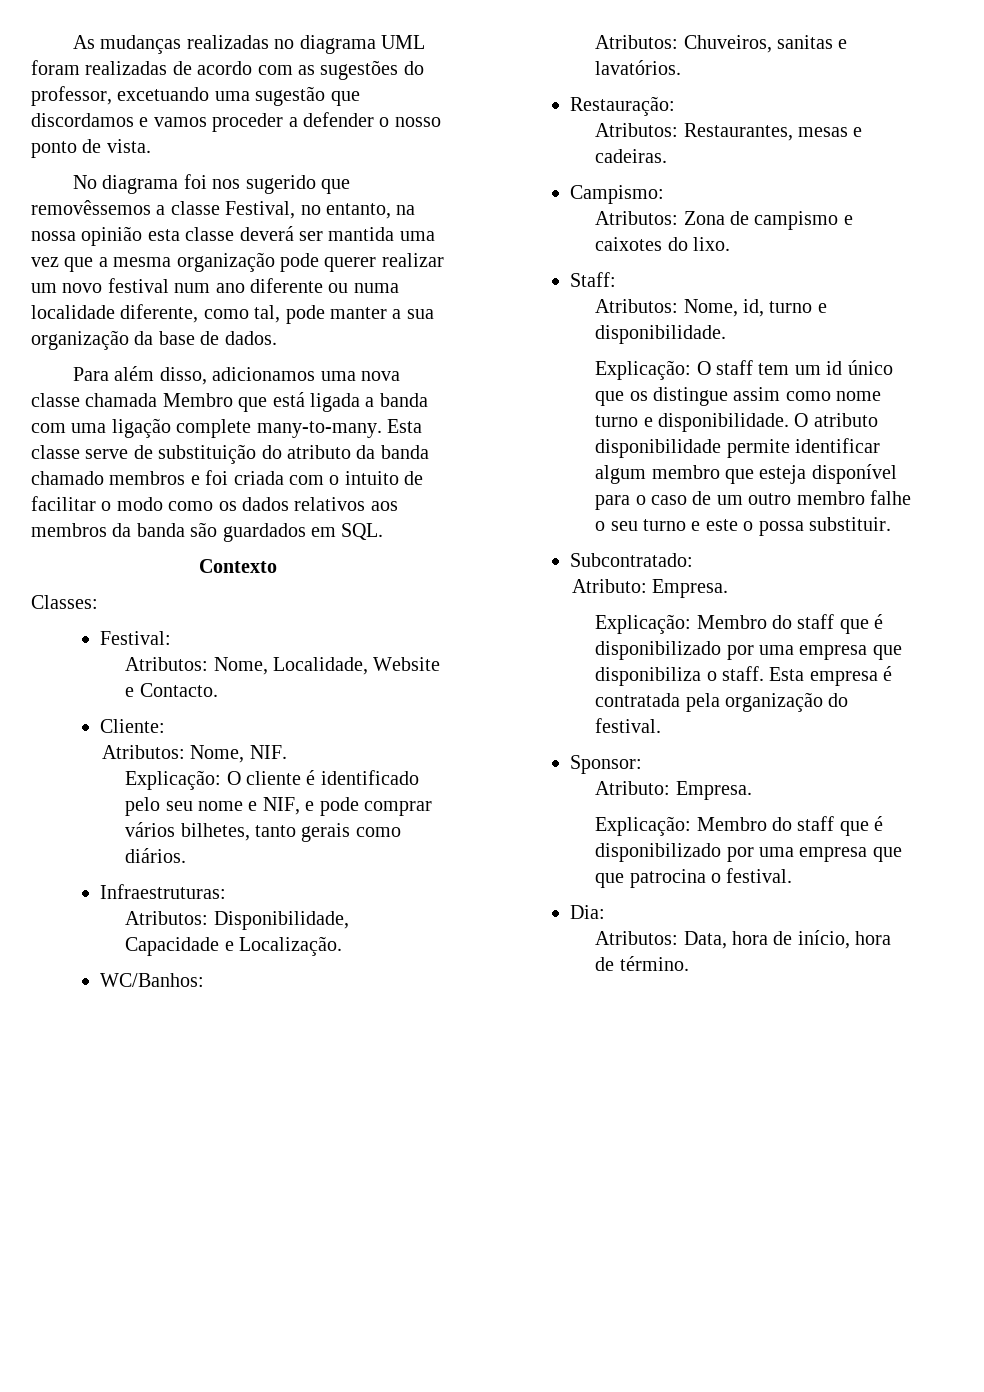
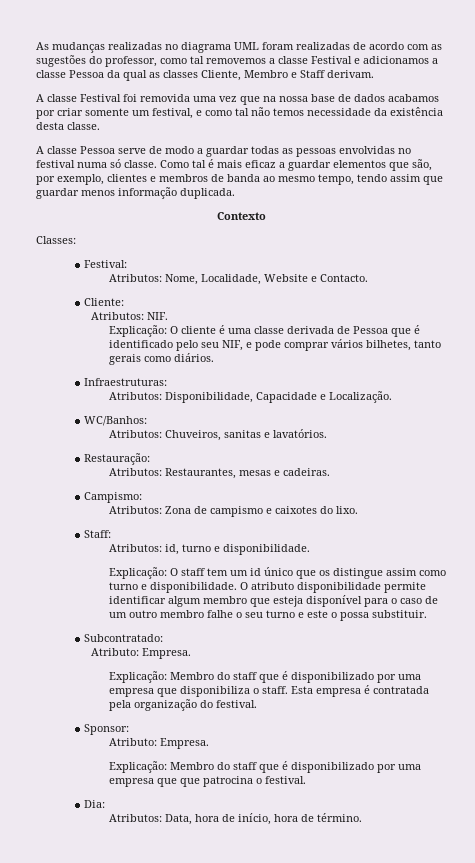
[117,86,360,106] [31,112,441,132] [31,139,151,158] [72,174,350,194] [31,200,416,219] [31,226,435,246] [31,252,444,272] [31,278,399,293] [31,304,434,324] [31,330,277,350] [72,366,400,385] [31,392,428,412] [31,418,422,438] [31,444,429,464] [31,470,424,485] [31,496,398,511] [31,522,384,542] excetuando uma sugestão que discordamos e vamos proceder a defender o nosso ponto de vista. // No diagrama foi nos sugerido que removêssemos a classe Festival, no entanto, na nossa opinião esta classe deverá ser mantida uma vez que a mesma organização pode querer realizar um novo festival num ano diferente ou numa localidade diferente, como tal, pode manter a sua organização da base de dados. // Para além disso, adicionamos uma nova classe chamada Membro que está ligada a banda com uma ligação complete many-to-many. Esta classe serve de substituição do atributo da banda chamado membros e foi criada com o intuito de facilitar o modo como os dados relativos aos membros da banda são guardados em SQL. -> [160,56,438,64] [36,70,374,81] [36,94,439,105] [36,107,443,119] [36,122,100,130] [36,146,411,157] [36,159,432,171] [36,174,443,185] [36,187,235,199] como tal removemos a classe Festival e adicionamos a classe Pessoa da qual as classes Cliente, Membro e Staff derivam. // A classe Festival foi removida uma vez que na nossa base de dados acabamos por criar somente um festival, e como tal não temos necessidade da existência desta classe. // A classe Pessoa serve de modo a guardar todas as pessoas envolvidas no festival numa só classe. Como tal é mais eficaz a guardar elementos que são, por exemplo, clientes e membros de banda ao mesmo tempo, tendo assim que guardar menos informação duplicada.
[190,745,245,763] Nome, -> (144, 316) none
(316, 777) none -> [227,325,420,337] uma classe derivada de Pessoa que é
[198,801,258,811] nome e -> (219, 345) none
[683,299,738,317] Nome, -> (162, 548) none
[836,391,882,401] nome -> (446, 573) none

